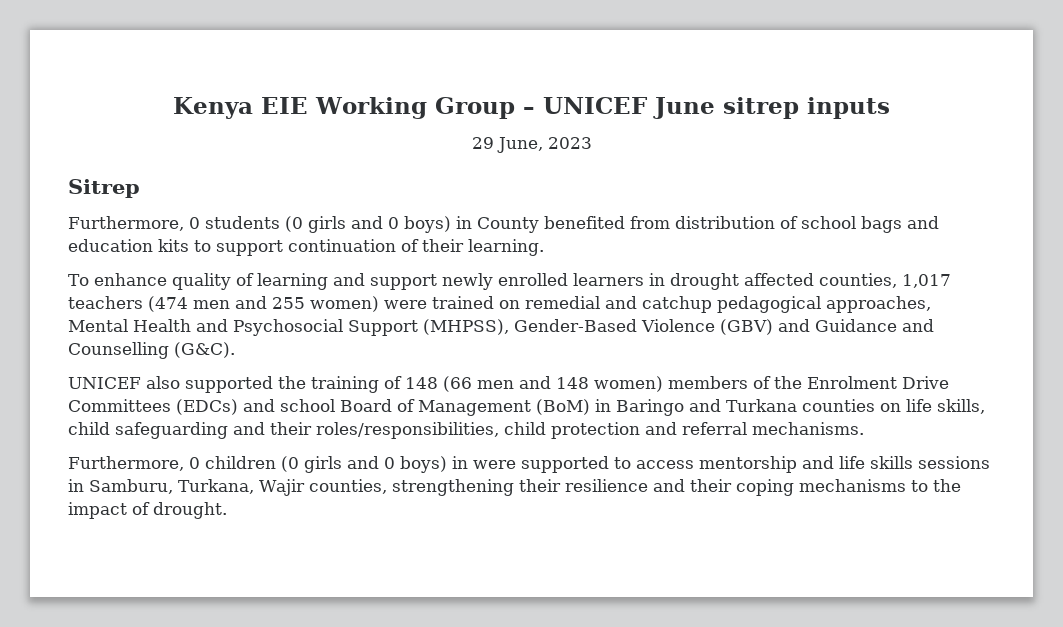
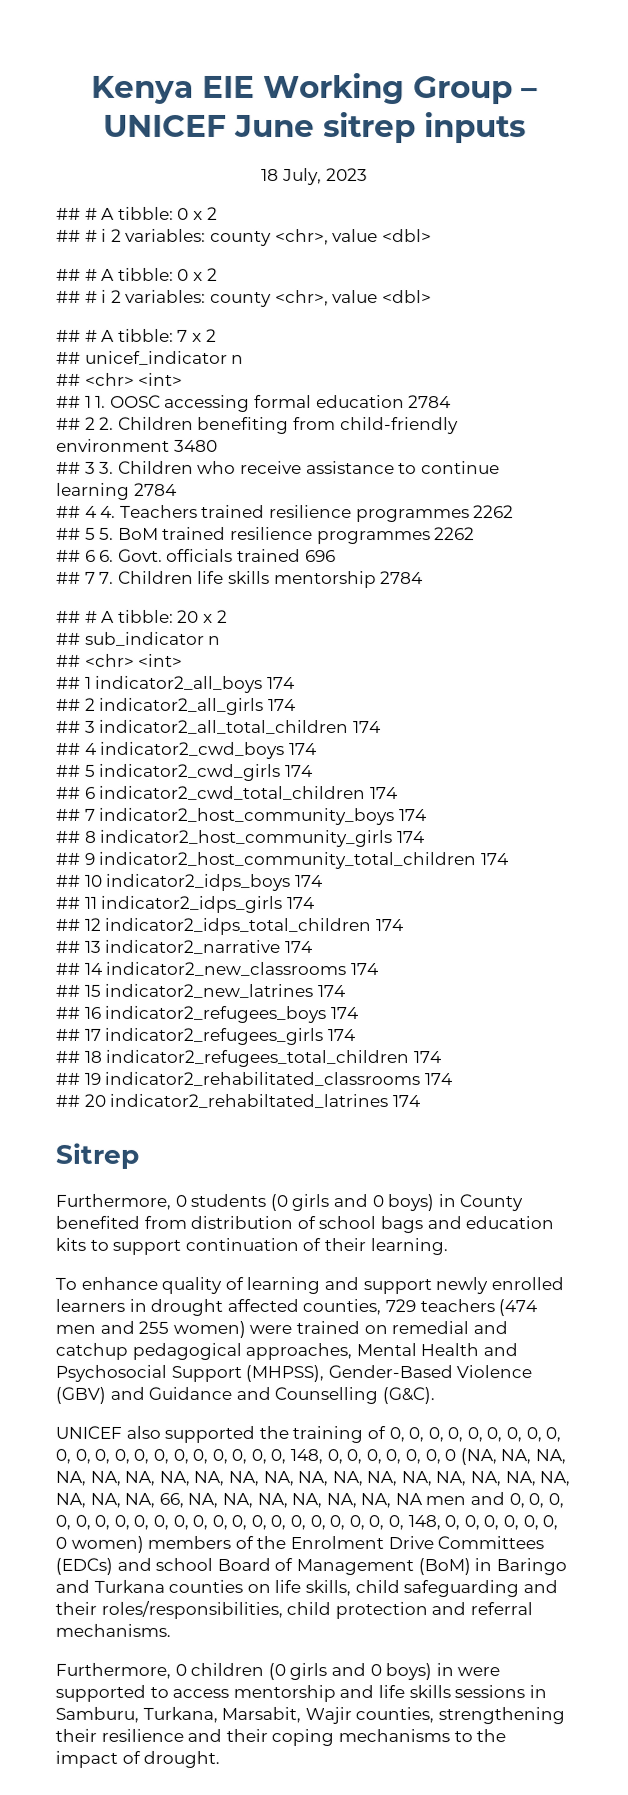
[471,137,543,153] 29 June, -> [261,167,322,186] 18 July,
(592, 143) none -> [56,206,218,220] [56,228,432,246] [56,267,218,281] [56,289,432,307] [56,328,217,342] [56,350,245,365] [56,372,184,386] [56,394,452,412] [56,416,459,435] [56,438,218,452] [56,460,500,475] [56,482,177,500] [56,504,515,523] [56,526,476,545] [56,548,336,563] [56,570,424,589] [56,609,228,623] [56,631,222,646] [56,653,184,667] [56,675,295,693] [56,697,296,715] [56,719,381,735] [56,741,317,759] [56,763,313,781] [56,785,398,801] [56,807,427,826] [56,829,425,848] [56,851,509,870] [56,873,323,891] [55,895,315,913] [55,917,403,936] [55,939,312,954] [55,961,378,977] [55,983,345,998] [55,1005,358,1024] [55,1027,355,1046] [55,1049,441,1068] [55,1071,452,1087] [55,1093,420,1109] // ## # A tibble: 0 x 2 // ## # i 2 variables: county <chr>, value <dbl> // ## # A tibble: 0 x 2 // ## # i 2 variables: county <chr>, value <dbl> // ## # A tibble: 7 x 2 // ## unicef_indicator n // ## <chr> <int> // ## 1 1. OOSC accessing formal education 2784 // ## 2 2. Children benefiting from child-friendly environment 3480 // ## 3 3. Children who receive assistance to continue learning 2784 // ## 4 4. Teachers trained resilience programmes 2262 // ## 5 5. BoM trained resilience programmes 2262 // ## 6 6. Govt. officials trained 696 // ## 7 7. Children life skills mentorship 2784 // ## # A tibble: 20 x 2 // ## sub_indicator n // ## <chr> <int> // ## 1 indicator2_all_boys 174 // ## 2 indicator2_all_girls 174 // ## 3 indicator2_all_total_children 174 // ## 4 indicator2_cwd_boys 174 // ## 5 indicator2_cwd_girls 174 // ## 6 indicator2_cwd_total_children 174 // ## 7 indicator2_host_community_boys 174 // ## 8 indicator2_host_community_girls 174 // ## 9 indicator2_host_community_total_children 174 // ## 10 indicator2_idps_boys 174 // ## 11 indicator2_idps_girls 174 // ## 12 indicator2_idps_total_children 174 // ## 13 indicator2_narrative 174 // ## 14 indicator2_new_classrooms 174 // ## 15 indicator2_new_latrines 174 // ## 16 indicator2_refugees_boys 174 // ## 17 indicator2_refugees_girls 174 // ## 18 indicator2_refugees_total_children 174 // ## 19 indicator2_rehabilitated_classrooms 174 // ## 20 indicator2_rehabiltated_latrines 174
[901,274,951,288] 1,017 -> [384,1299,416,1313] 729
[405,376,589,392] 148 (66 men and 148 -> [388,1427,562,1443] [55,1448,566,1466] [55,1470,571,1487] [55,1492,564,1509] [55,1514,559,1531] [55,1536,67,1549] 0, 0, 0, 0, 0, 0, 0, 0, 0, 0, 0, 0, 0, 0, 0, 0, 0, 0, 0, 0, 0, 148, 0, 0, 0, 0, 0, 0, 0 (NA, NA, NA, NA, NA, NA, NA, NA, NA, NA, NA, NA, NA, NA, NA, NA, NA, NA, NA, NA, NA, 66, NA, NA, NA, NA, NA, NA, NA men and 0, 0, 0, 0, 0, 0, 0, 0, 0, 0, 0, 0, 0, 0, 0, 0, 0, 0, 0, 0, 0, 148, 0, 0, 0, 0, 0, 0, 0
(254, 486) none -> [221,1706,302,1723] Marsabit,

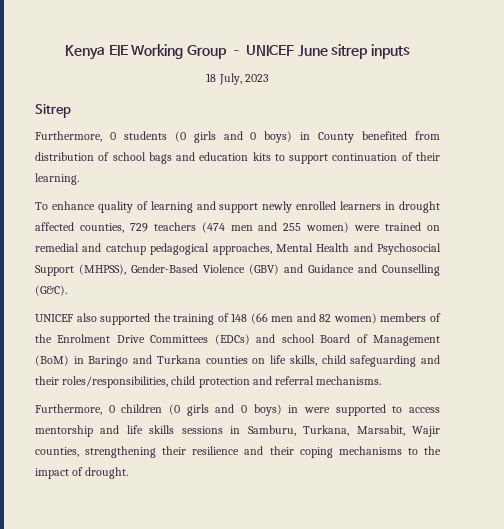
[56,206,218,220] [56,228,432,246] [56,267,218,281] [56,289,432,307] [56,328,217,342] [56,350,245,365] [56,372,184,386] [56,394,452,412] [56,416,459,435] [56,438,218,452] [56,460,500,475] [56,482,177,500] [56,504,515,523] [56,526,476,545] [56,548,336,563] [56,570,424,589] [56,609,228,623] [56,631,222,646] [56,653,184,667] [56,675,295,693] [56,697,296,715] [56,719,381,735] [56,741,317,759] [56,763,313,781] [56,785,398,801] [56,807,427,826] [56,829,425,848] [56,851,509,870] [56,873,323,891] [55,895,315,913] [55,917,403,936] [55,939,312,954] [55,961,378,977] [55,983,345,998] [55,1005,358,1024] [55,1027,355,1046] [55,1049,441,1068] [55,1071,452,1087] [55,1093,420,1109] // ## # A tibble: 0 x 2 // ## # i 2 variables: county <chr>, value <dbl> // ## # A tibble: 0 x 2 // ## # i 2 variables: county <chr>, value <dbl> // ## # A tibble: 7 x 2 // ## unicef_indicator n // ## <chr> <int> // ## 1 1. OOSC accessing formal education 2784 // ## 2 2. Children benefiting from child-friendly environment 3480 // ## 3 3. Children who receive assistance to continue learning 2784 // ## 4 4. Teachers trained resilience programmes 2262 // ## 5 5. BoM trained resilience programmes 2262 // ## 6 6. Govt. officials trained 696 // ## 7 7. Children life skills mentorship 2784 // ## # A tibble: 20 x 2 // ## sub_indicator n // ## <chr> <int> // ## 1 indicator2_all_boys 174 // ## 2 indicator2_all_girls 174 // ## 3 indicator2_all_total_children 174 // ## 4 indicator2_cwd_boys 174 // ## 5 indicator2_cwd_girls 174 // ## 6 indicator2_cwd_total_children 174 // ## 7 indicator2_host_community_boys 174 // ## 8 indicator2_host_community_girls 174 // ## 9 indicator2_host_community_total_children 174 // ## 10 indicator2_idps_boys 174 // ## 11 indicator2_idps_girls 174 // ## 12 indicator2_idps_total_children 174 // ## 13 indicator2_narrative 174 // ## 14 indicator2_new_classrooms 174 // ## 15 indicator2_new_latrines 174 // ## 16 indicator2_refugees_boys 174 // ## 17 indicator2_refugees_girls 174 // ## 18 indicator2_refugees_total_children 174 // ## 19 indicator2_rehabilitated_classrooms 174 // ## 20 indicator2_rehabiltated_latrines 174 -> (269, 78) none
[388,1427,562,1443] [55,1448,566,1466] [55,1470,571,1487] [55,1492,564,1509] [55,1514,559,1531] [55,1536,67,1549] 0, 0, 0, 0, 0, 0, 0, 0, 0, 0, 0, 0, 0, 0, 0, 0, 0, 0, 0, 0, 0, 148, 0, 0, 0, 0, 0, 0, 0 (NA, NA, NA, NA, NA, NA, NA, NA, NA, NA, NA, NA, NA, NA, NA, NA, NA, NA, NA, NA, NA, 66, NA, NA, NA, NA, NA, NA, NA men and 0, 0, 0, 0, 0, 0, 0, 0, 0, 0, 0, 0, 0, 0, 0, 0, 0, 0, 0, 0, 0, 148, 0, 0, 0, 0, 0, 0, 0 -> [231,313,332,324] 148 (66 men and 82

